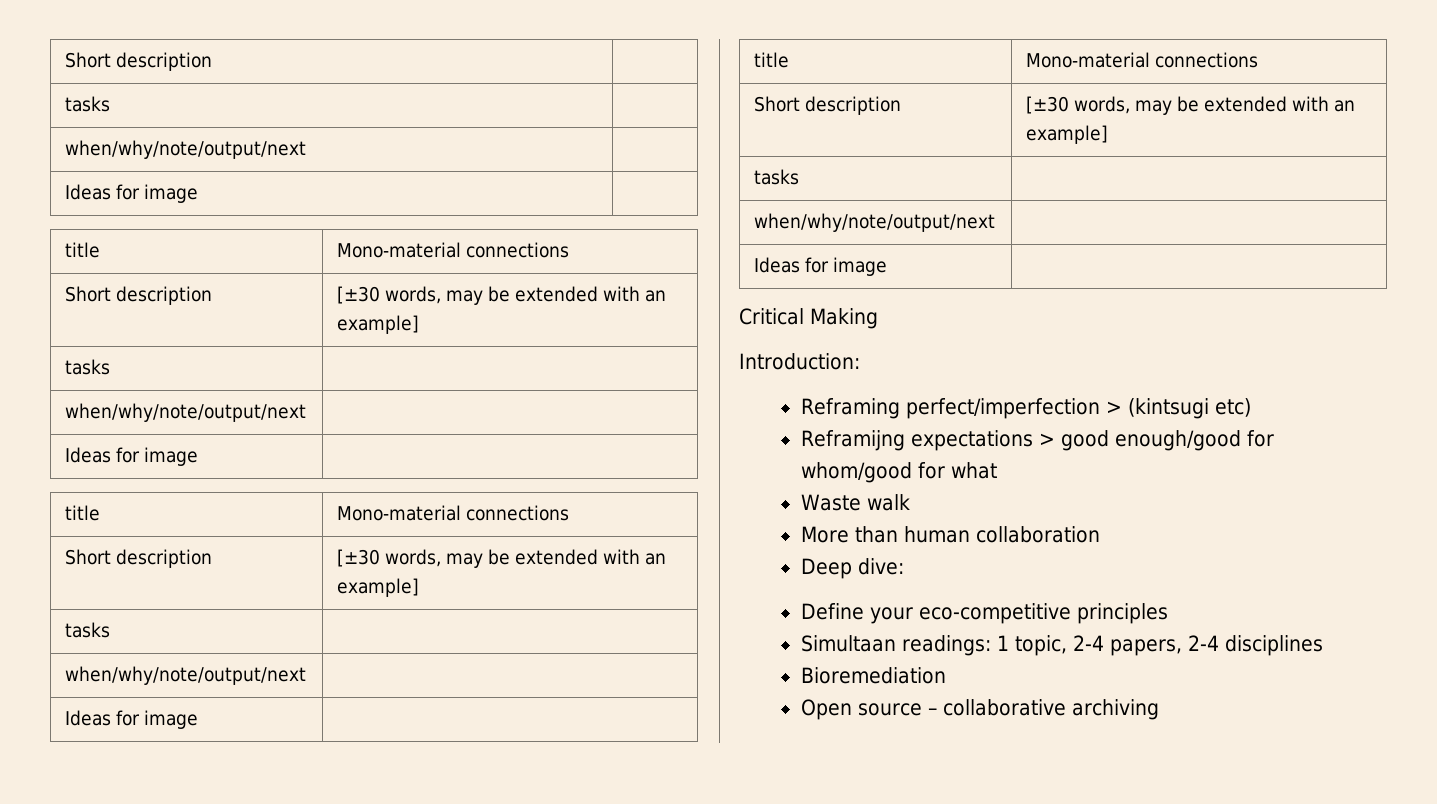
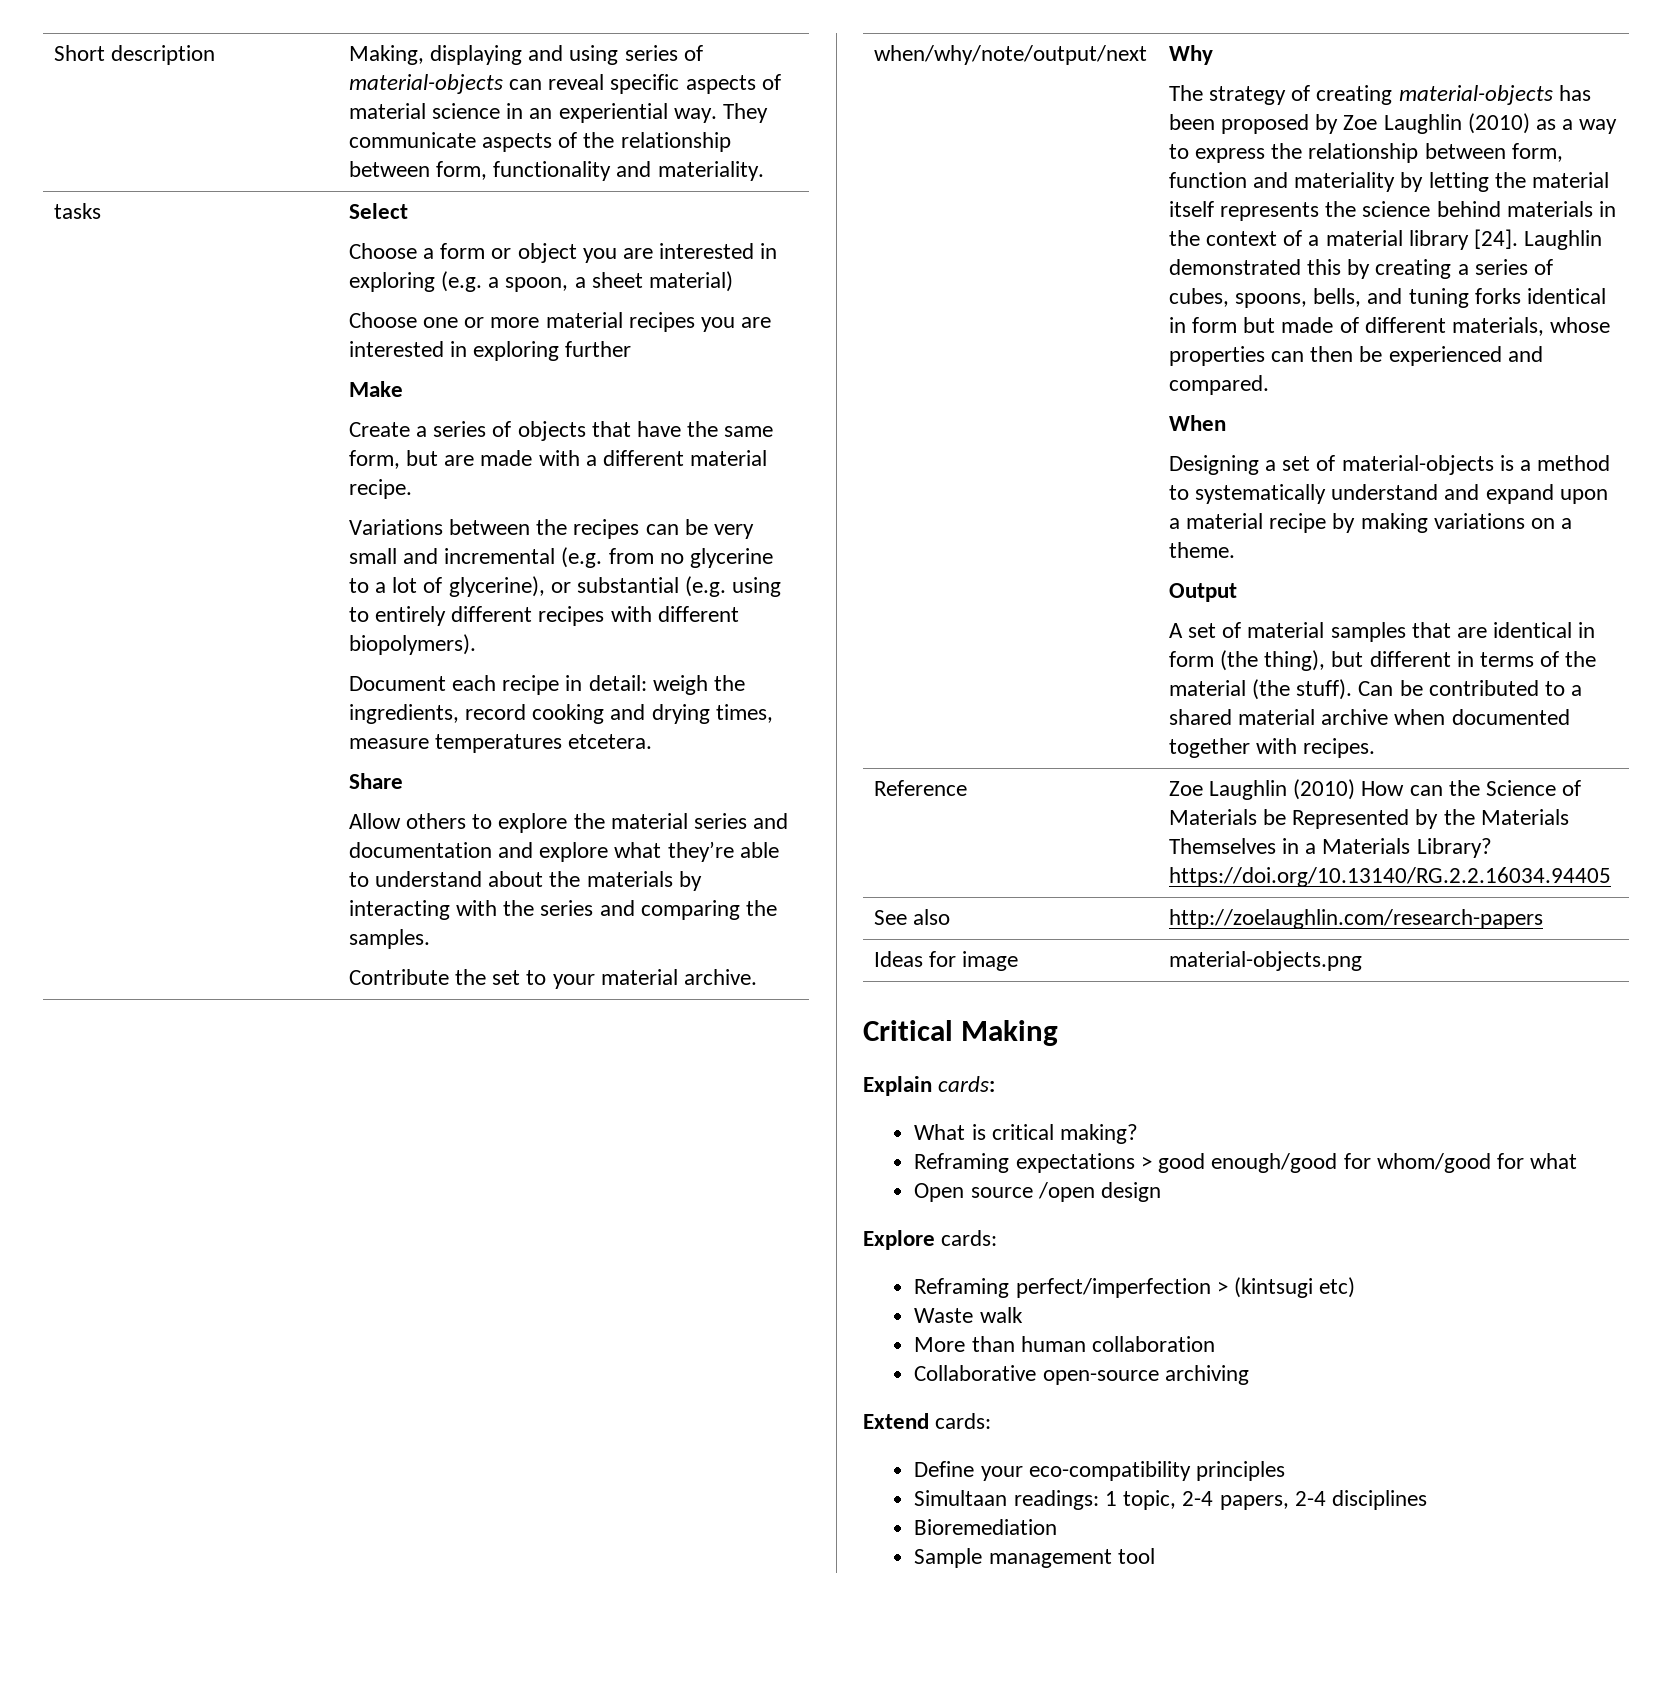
[65,52,213,71] [65,96,111,112] [65,140,307,159] [65,184,199,203] [65,242,101,258] [337,242,570,258] [65,286,213,305] [337,286,667,305] [337,315,420,334] [65,359,111,375] [65,403,307,422] [65,447,199,466] [65,505,101,521] [337,505,570,521] [65,549,213,568] [337,549,667,568] [337,578,420,597] [65,622,111,638] [65,666,307,685] [65,710,199,729] [754,52,790,68] [1026,52,1259,68] [754,96,902,115] [1026,96,1356,115] [1026,125,1109,144] [754,169,800,185] [754,213,996,232] [754,257,888,276] [739,308,878,329] [739,353,860,370] [800,398,1251,419] [800,430,905,451] Short description | // tasks | // when/why/note/output/next | // Ideas for image | // title | Mono-material connections // Short description | [±30 words, may be extended with an example] // tasks | // when/why/note/output/next | // Ideas for image | // title | Mono-material connections // Short description | [±30 words, may be extended with an example] // tasks | // when/why/note/output/next | // Ideas for image | // title | Mono-material connections // Short description | [±30 words, may be extended with an example] // tasks | // when/why/note/output/next | // Ideas for image | // Critical Making // Introduction: // Reframing perfect/imperfection > (kintsugi etc) // Reframijng -> [53,45,215,65] [348,45,703,65] [348,74,781,94] [348,103,769,123] [348,132,731,152] [348,161,764,181] [53,203,101,219] [348,203,408,219] [348,243,778,263] [348,271,734,292] [348,312,772,332] [348,341,632,361] [348,381,403,397] [348,421,774,441] [348,450,768,469] [348,479,412,499] [348,519,755,539] [348,547,774,568] [348,576,782,597] [348,606,739,626] [348,634,476,655] [348,675,746,695] [348,704,773,724] [348,734,653,753] [348,773,403,789] [348,813,789,833] [348,841,779,862] [348,871,702,891] [348,900,778,920] [348,929,430,949] [348,969,758,989] [873,45,1147,65] [1168,45,1213,65] [1168,85,1591,105] [1168,113,1618,134] [1168,143,1563,163] [1168,172,1610,192] [1168,201,1617,221] [1168,229,1603,250] [1168,259,1554,279] [1168,288,1607,308] [1168,317,1611,336] [1168,346,1543,366] [1168,375,1269,395] [1168,415,1226,431] [1168,455,1611,475] [1168,484,1608,504] [1168,513,1573,533] [1168,542,1235,558] [1168,583,1237,602] [1168,622,1596,642] [1168,650,1597,671] [1168,679,1583,700] [1168,709,1570,725] [1168,738,1376,758] [873,780,967,796] [1168,779,1582,800] [1168,809,1569,829] [1168,838,1492,858] [1168,867,1611,887] [873,909,950,925] [1168,909,1543,929] [873,951,1019,971] [1168,951,1362,971] [863,1020,1059,1046] [863,1076,996,1096] [914,1124,1139,1144] [914,1153,1010,1173] Short description | Making, displaying and using series of material-objects can reveal specific aspects of material science in an experiential way. They communicate aspects of the relationship between form, functionality and materiality. // tasks | Select // Choose a form or object you are interested in exploring (e.g. a spoon, a sheet material) // Choose one or more material recipes you are interested in exploring further // Make // Create a series of objects that have the same form, but are made with a different material recipe. // Variations between the recipes can be very small and incremental (e.g. from no glycerine to a lot of glycerine), or substantial (e.g. using to entirely different recipes with different biopolymers). // Document each recipe in detail: weigh the ingredients, record cooking and drying times, measure temperatures etcetera. // Share // Allow others to explore the material series and documentation and explore what they’re able to understand about the materials by interacting with the series and comparing the samples. // Contribute the set to your material archive. // when/why/note/output/next | Why // The strategy of creating material-objects has been proposed by Zoe Laughlin (2010) as a way to express the relationship between form, function and materiality by letting the material itself represents the science behind materials in the context of a material library [24]. Laughlin demonstrated this by creating a series of cubes, spoons, bells, and tuning forks identical in form but made of different materials, whose properties can then be experienced and compared. // When // Designing a set of material-objects is a method to systematically understand and expand upon a material recipe by making variations on a theme. // Output // A set of material samples that are identical in form (the thing), but different in terms of the material (the stuff). Can be contributed to a shared material archive when documented together with recipes. // Reference | Zoe Laughlin (2010) How can the Science of Materials be Represented by the Materials Themselves in a Materials Library? https://doi.org/10.13140/RG.2.2.16034.94405 // See also | http://zoelaughlin.com/research-papers // Ideas for image | material-objects.png // Critical Making // Explain cards: // What is critical making? // Reframing
(997, 470) none -> [914,1182,1162,1202] [863,1230,998,1250] [914,1277,1356,1298] // Open source /open design // Explore cards: // Reframing perfect/imperfection > (kintsugi etc)
[800,558,904,579] Deep dive: -> [914,1365,1249,1385] [863,1413,992,1429] Collaborative open-source archiving // Extend cards:
[918,603,1071,624] eco-competitive -> [1028,1461,1191,1481] eco-compatibility
[800,699,1159,720] Open source – collaborative archiving -> [914,1548,1155,1568] Sample management tool

